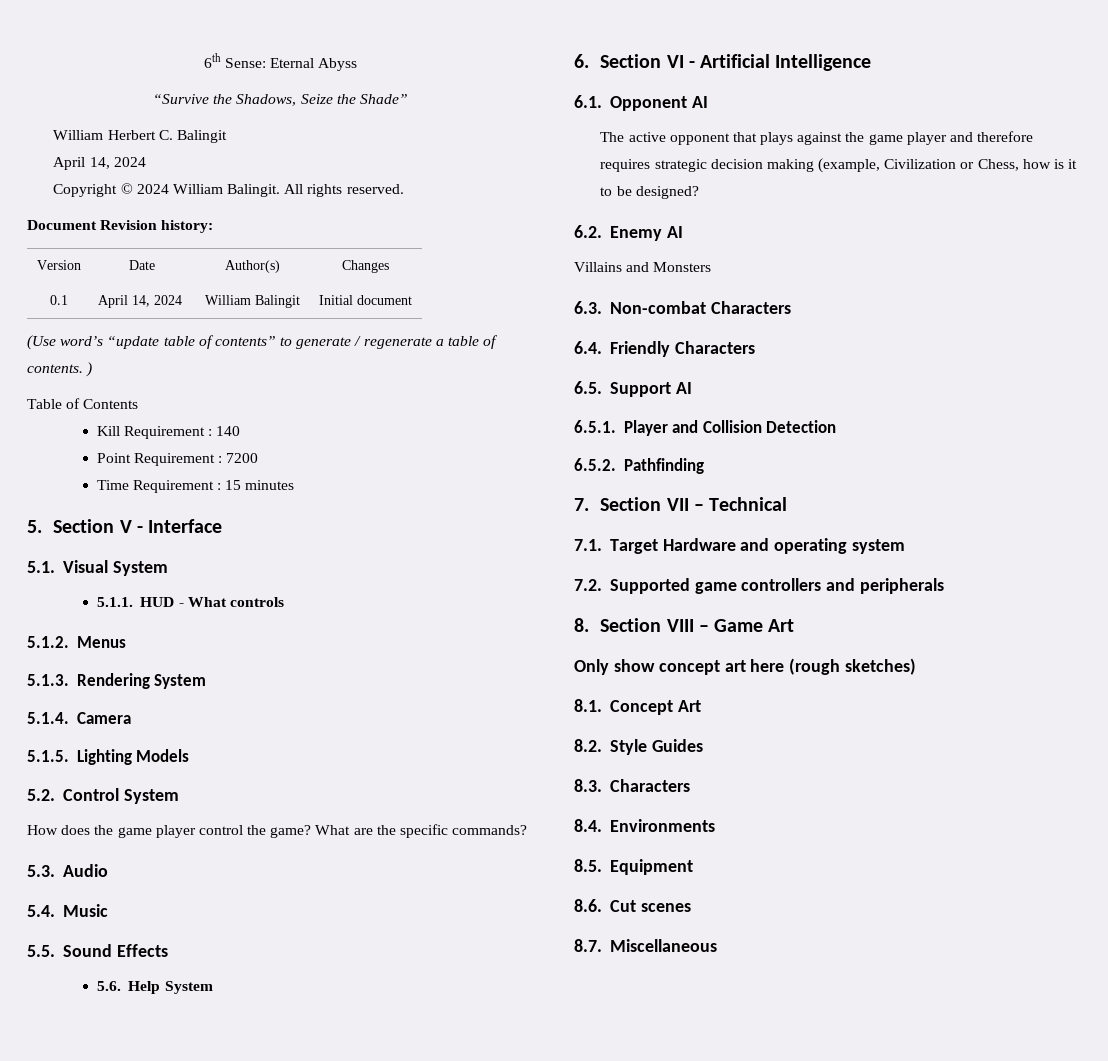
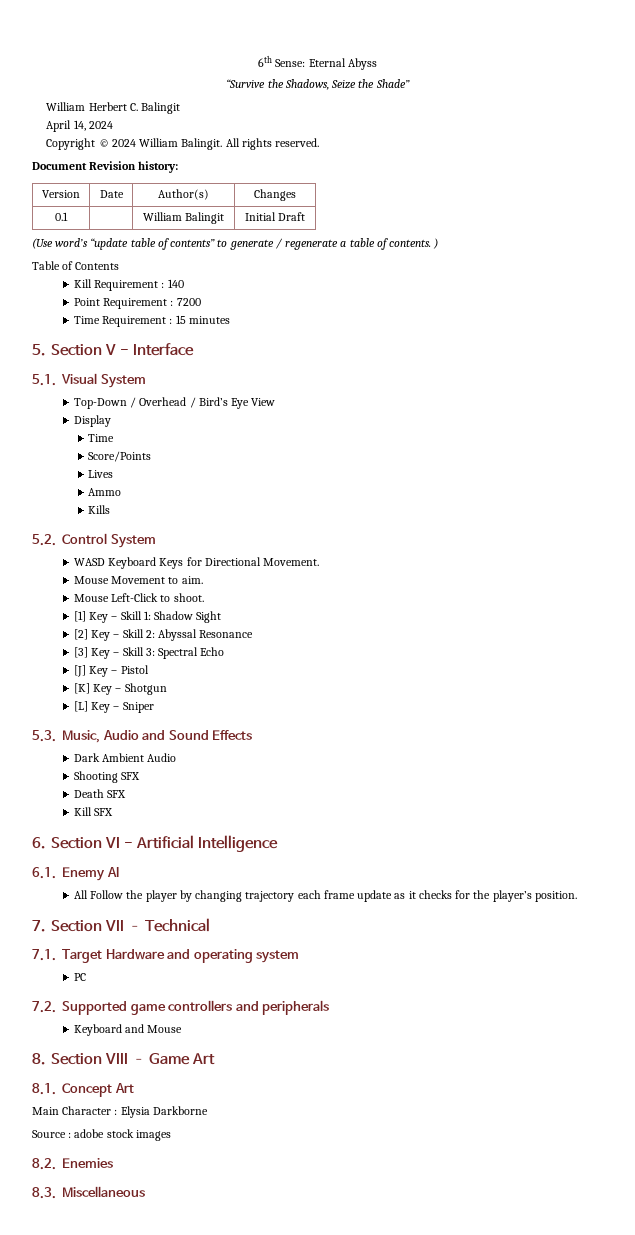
[97,295,182,308] April 14, 2024 -> (68, 216) none
[357,295,412,305] document -> [278,212,306,221] Draft
[96,597,284,607] [27,636,126,648] [27,673,207,689] [27,712,131,724] [27,749,190,765] [27,788,179,804] [27,824,528,838] 5.1.1. HUD - What controls // 5.1.2. Menus // 5.1.3. Rendering System // 5.1.4. Camera // 5.1.5. Lighting Models // 5.2. Control System // How does the game player control the game? What are the specific commands? -> [73,397,276,409] [73,415,111,427] [88,434,115,442] [88,451,152,462] [88,470,114,478] [88,488,122,496] [88,505,111,514] [32,533,156,548] [73,557,320,569] [73,576,203,584] [73,593,204,602] [73,611,222,623] [73,629,254,641] [73,647,225,659] [73,665,149,677] [73,683,167,695] [73,701,154,713] Top-Down / Overhead / Bird’s Eye View // Display // Time // Score/Points // Lives // Ammo // Kills // 5.2. Control System // WASD Keyboard Keys for Directional Movement. // Mouse Movement to aim. // Mouse Left-Click to shoot. // [1] Key – Skill 1: Shadow Sight // [2] Key – Skill 2: Abyssal Resonance // [3] Key – Skill 3: Spectral Echo // [J] Key – Pistol // [K] Key – Shotgun // [L] Key – Sniper
[62,864,108,877] [27,904,108,917] [27,945,55,957] Audio // 5.4. Music // 5.5. -> [62,730,166,743] Music, Audio and
[96,981,213,994] 5.6. Help System -> [73,753,177,762] [73,771,141,783] [73,789,127,798] [73,807,114,816] Dark Ambient Audio // Shooting SFX // Death SFX // Kill SFX
[609,96,708,111] [600,131,1034,145] [600,158,1078,173] [600,186,699,199] [574,225,683,241] [574,262,712,272] [574,301,791,314] [574,341,755,357] [574,381,692,397] [574,420,837,436] [574,458,704,474] Opponent AI // The active opponent that plays against the game player and therefore requires strategic decision making (example, Civilization or Chess, how is it to be designed? // 6.2. Enemy AI // Villains and Monsters // 6.3. Non-combat Characters // 6.4. Friendly Characters // 6.5. Support AI // 6.5.1. Player and Collision Detection // 6.5.2. Pathfinding -> [62,867,119,881] [73,890,577,902] Enemy AI // All Follow the player by changing trajectory each frame update as it checks for the player’s position.
(906, 546) none -> [73,973,86,981] // PC
(945, 586) none -> [73,1024,183,1036] // Keyboard and Mouse
[574,658,917,675] [574,699,701,715] [574,739,703,755] [574,779,690,792] [574,819,715,832] [574,859,693,875] [574,899,691,912] [574,939,602,952] Only show concept art here (rough sketches) // 8.1. Concept Art // 8.2. Style Guides // 8.3. Characters // 8.4. Environments // 8.5. Equipment // 8.6. Cut scenes // 8.7. -> [32,1083,134,1097] [32,1106,208,1118] [32,1129,171,1141] [32,1158,113,1170] [32,1187,56,1199] 8.1. Concept Art // Main Character : Elysia Darkborne // Source : adobe stock images // 8.2. Enemies // 8.3.

